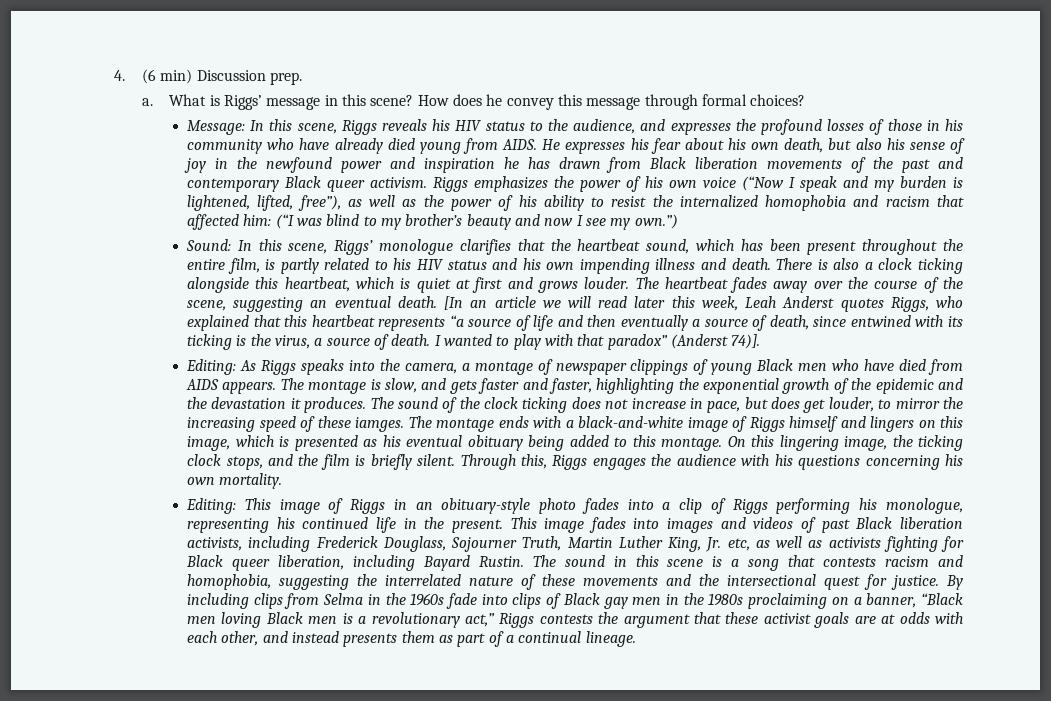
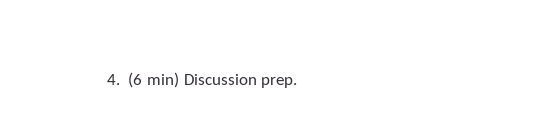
[141,94,806,110] [187,119,964,135] [187,138,965,154] [184,157,963,173] [187,176,964,192] [187,195,964,211] [187,214,678,230] [186,239,963,255] [187,258,964,274] [187,277,964,293] [187,296,964,312] [187,315,964,331] [187,334,761,350] [186,359,964,375] [186,378,963,394] [187,397,963,413] [187,416,964,432] [187,435,964,451] [187,454,963,470] [187,473,283,489] [186,498,964,514] [187,517,964,533] [187,536,964,552] [186,555,963,571] [187,574,963,590] [187,593,963,609] [187,612,963,628] [187,631,636,647] // a. What is Riggs’ message in this scene? How does he convey this message through formal choices? // Message: In this scene, Riggs reveals his HIV status to the audience, and expresses the profound losses of those in his community who have already died young from AIDS. He expresses his fear about his own death, but also his sense of joy in the newfound power and inspiration he has drawn from Black liberation movements of the past and contemporary Black queer activism. Riggs emphasizes the power of his own voice (“Now I speak and my burden is lightened, lifted, free”), as well as the power of his ability to resist the internalized homophobia and racism that affected him: (“I was blind to my brother’s beauty and now I see my own.”) // Sound: In this scene, Riggs’ monologue clarifies that the heartbeat sound, which has been present throughout the entire film, is partly related to his HIV status and his own impending illness and death. There is also a clock ticking alongside this heartbeat, which is quiet at first and grows louder. The heartbeat fades away over the course of the scene, suggesting an eventual death. [In an article we will read later this week, Leah Anderst quotes Riggs, who explained that this heartbeat represents “a source of life and then eventually a source of death, since entwined with its ticking is the virus, a source of death. I wanted to play with that paradox” (Anderst 74)]. // Editing: As Riggs speaks into the camera, a montage of newspaper clippings of young Black men who have died from AIDS appears. The montage is slow, and gets faster and faster, highlighting the exponential growth of the epidemic and the devastation it produces. The sound of the clock ticking does not increase in pace, but does get louder, to mirror the increasing speed of these iamges. The montage ends with a black-and-white image of Riggs himself and lingers on this image, which is presented as his eventual obituary being added to this montage. On this lingering image, the ticking clock stops, and the film is briefly silent. Through this, Riggs engages the audience with his questions concerning his own mortality. // Editing: This image of Riggs in an obituary-style photo fades into a clip of Riggs performing his monologue, representing his continued life in the present. This image fades into images and videos of past Black liberation activists, including Frederick Douglass, Sojourner Truth, Martin Luther King, Jr. etc, as well as activists fighting for Black queer liberation, including Bayard Rustin. The sound in this scene is a song that contests racism and homophobia, suggesting the interrelated nature of these movements and the intersectional quest for justice. By including clips from Selma in the 1960s fade into clips of Black gay men in the 1980s proclaiming on a banner, “Black men loving Black men is a revolutionary act,” Riggs contests the argument that these activist goals are at odds with each other, and instead presents them as part of a continual lineage. -> (298, 82) none

